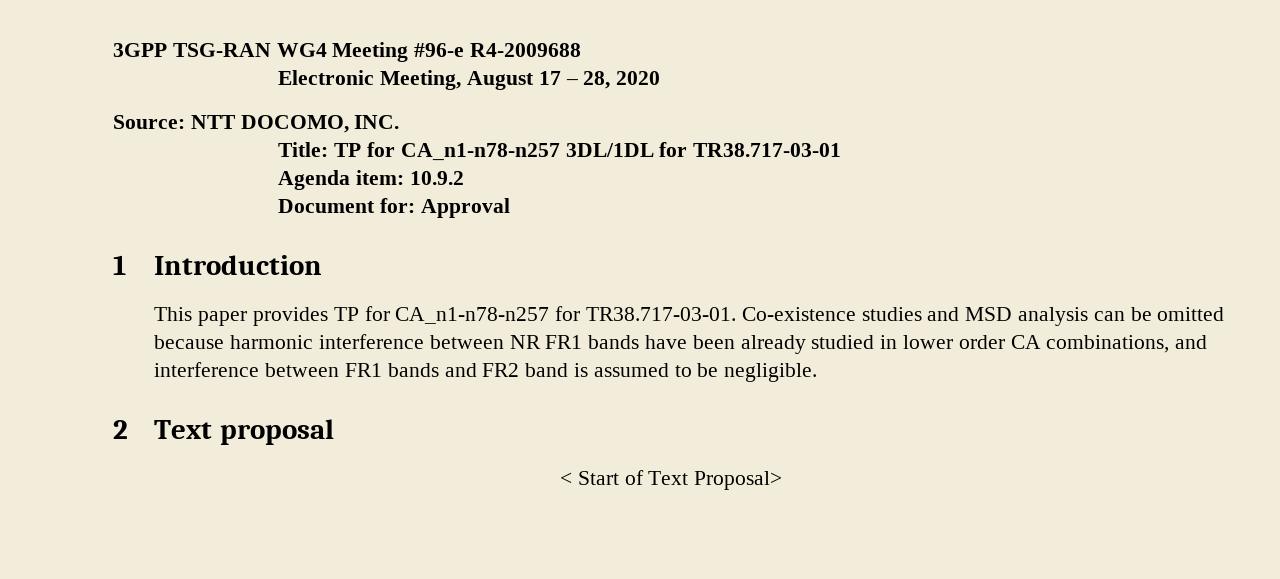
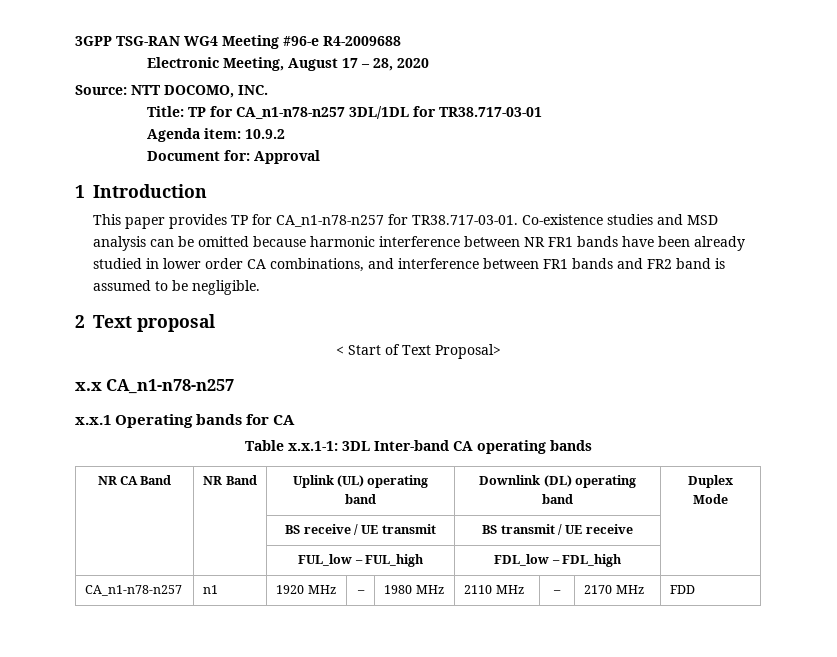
(783, 480) none -> [75,379,235,394] [75,414,296,428] [245,440,592,454] [97,475,172,485] [203,475,257,485] [292,475,429,488] [345,494,377,504] [479,475,636,488] [542,494,573,504] [688,475,733,488] [693,494,728,504] [285,524,436,535] [482,524,633,535] [298,554,424,567] [494,554,622,567] [85,585,183,596] [203,585,219,594] [276,585,336,594] [356,590,365,594] [384,585,444,594] [464,585,524,594] [553,590,561,594] [584,585,644,594] [670,585,696,594] // x.x CA_n1-n78-n257 // x.x.1 Operating bands for CA // Table x.x.1-1: 3DL Inter-band CA operating bands // NR CA Band | NR Band | Uplink (UL) operating band | Downlink (DL) operating band | Duplex Mode // | | BS receive / UE transmit | BS transmit / UE receive | // | | FUL_low – FUL_high | FDL_low – FDL_high | // CA_n1-n78-n257 | n1 | 1920 MHz | – | 1980 MHz | 2110 MHz | – | 2170 MHz | FDD

